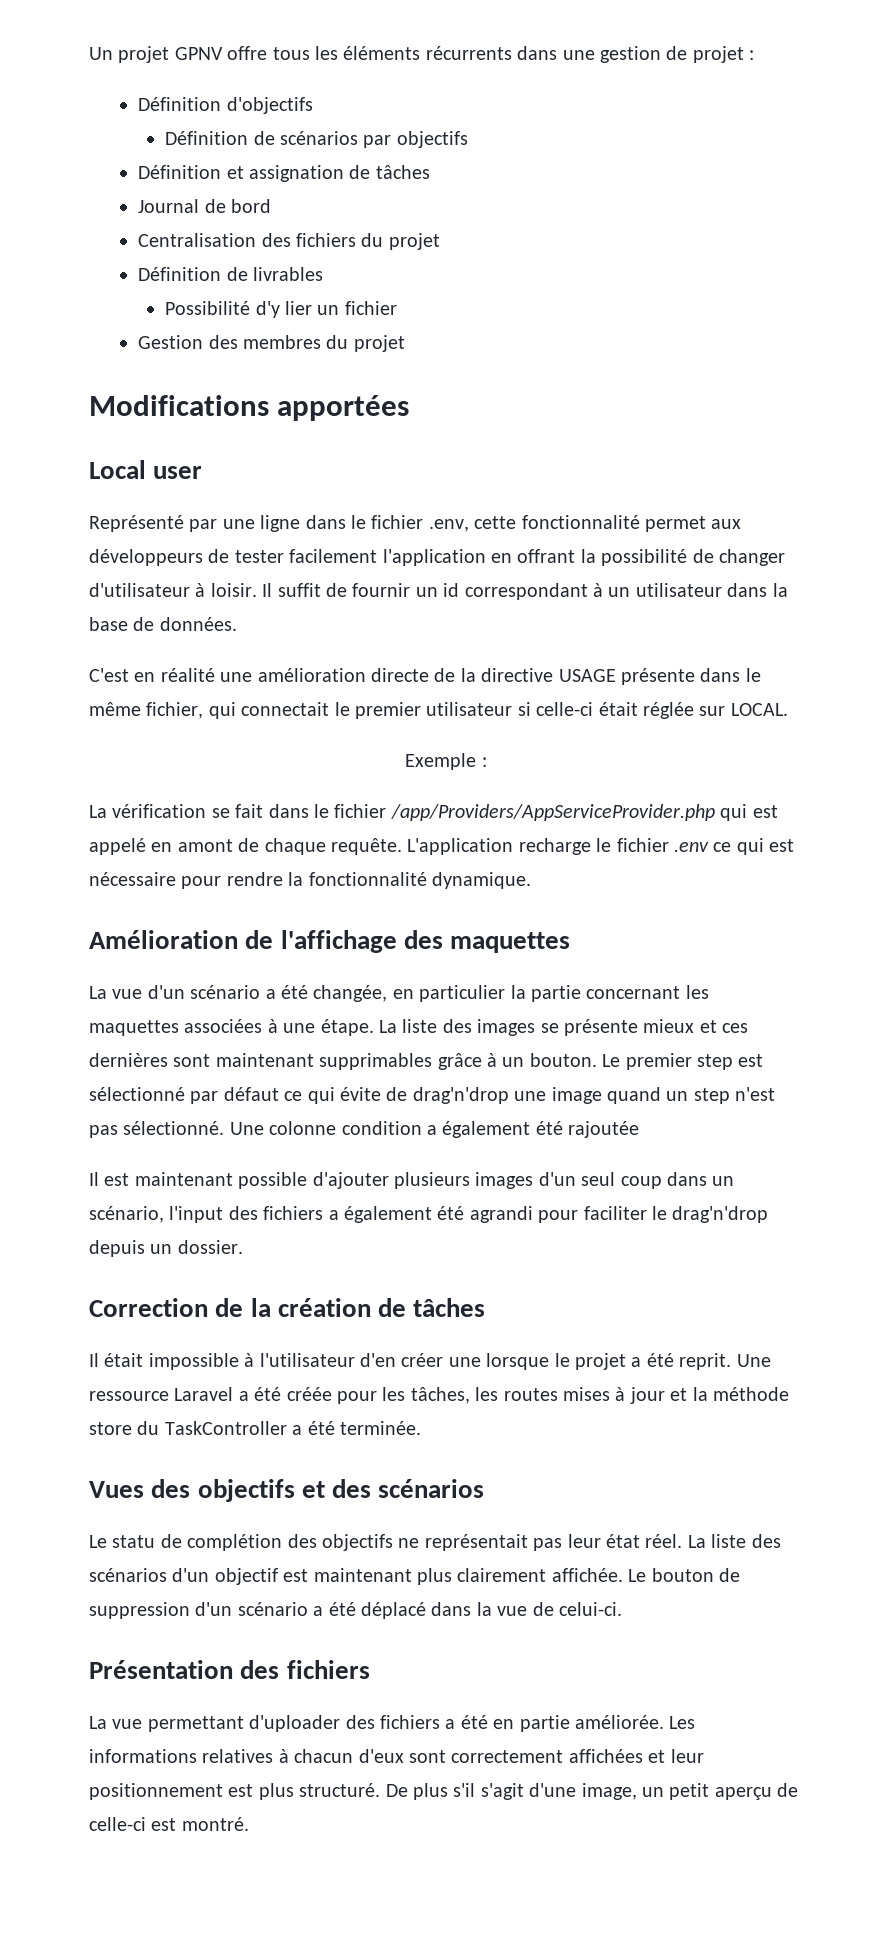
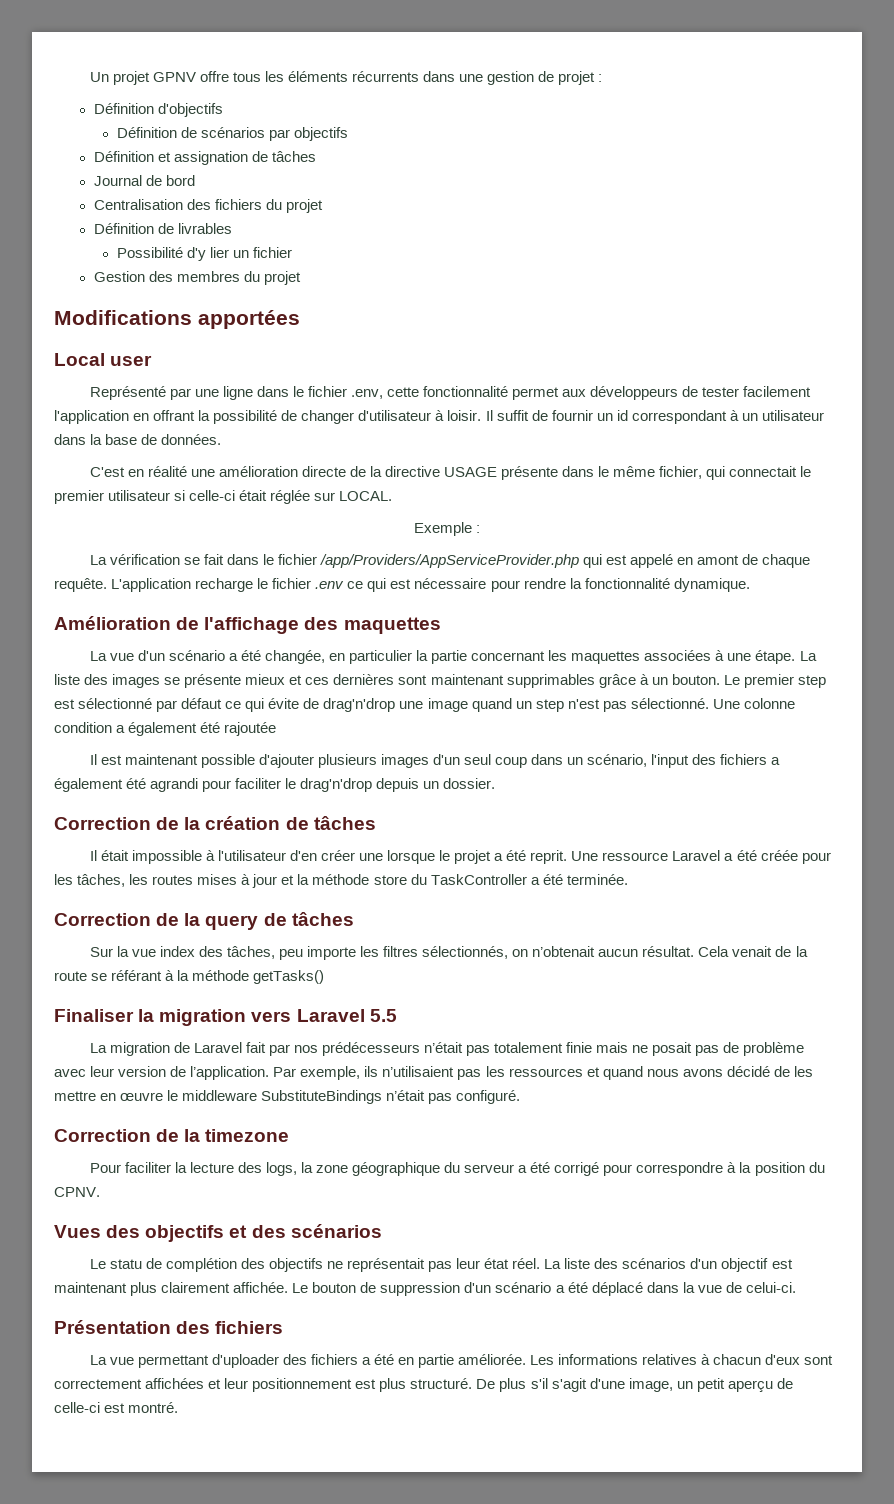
(421, 1428) none -> [54,912,354,930] [89,946,808,960] [54,970,325,984] [54,1009,397,1026] [89,1042,805,1056] [54,1066,813,1080] [54,1090,521,1104] [54,1129,290,1142] [89,1162,825,1176] [54,1187,100,1197] // Correction de la query de tâches // Sur la vue index des tâches, peu importe les filtres sélectionnés, on n’obtenait aucun résultat. Cela venait de la route se référant à la méthode getTasks() // Finaliser la migration vers Laravel 5.5 // La migration de Laravel fait par nos prédécesseurs n’était pas totalement finie mais ne posait pas de problème avec leur version de l’application. Par exemple, ils n’utilisaient pas les ressources et quand nous avons décidé de les mettre en œuvre le middleware SubstituteBindings n’était pas configuré. // Correction de la timezone // Pour faciliter la lecture des logs, la zone géographique du serveur a été corrigé pour correspondre à la position du CPNV.

